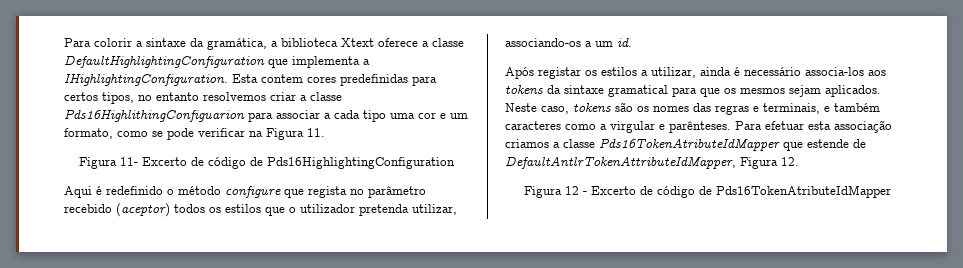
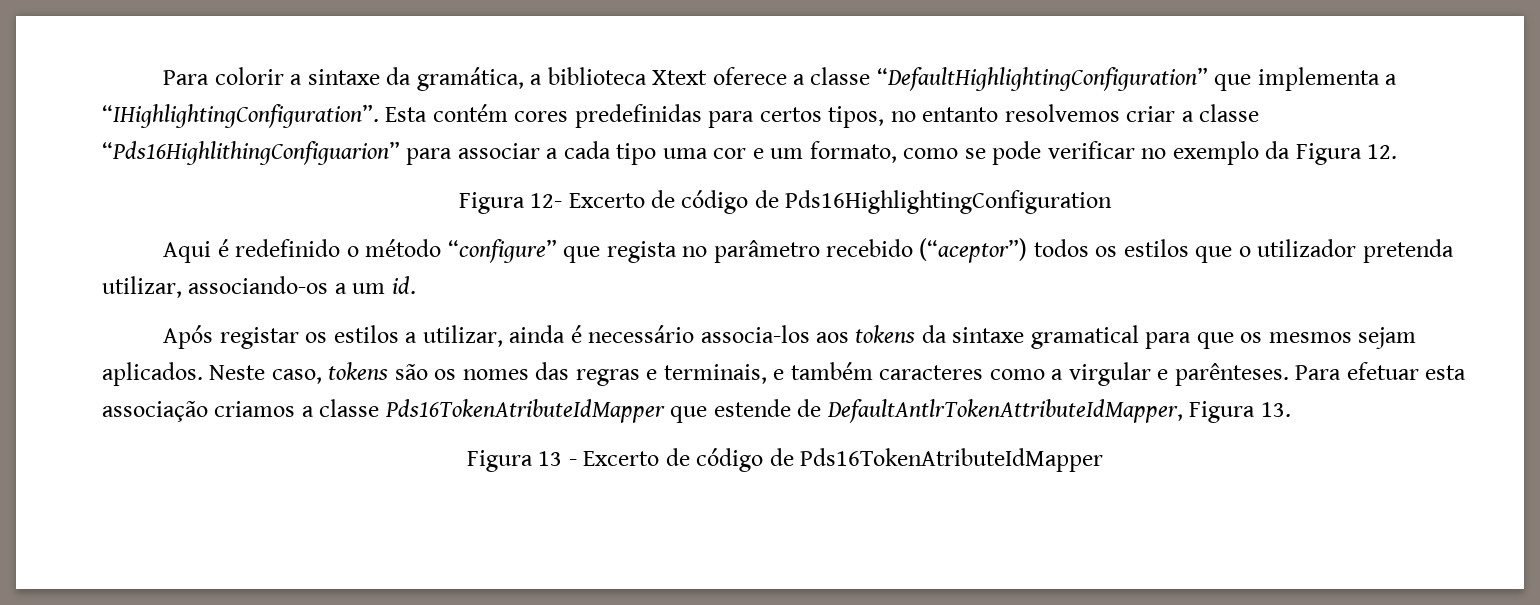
[64,55,265,68] DefaultHighlightingConfiguration -> [876,67,1208,91] “DefaultHighlightingConfiguration”
[64,73,303,86] IHighlightingConfiguration. Esta contem -> [102,104,508,128] “IHighlightingConfiguration”. Esta contém
[64,109,245,122] Pds16HighlithingConfiguarion -> [102,141,400,165] “Pds16HighlithingConfiguarion”
[249,128,325,140] [79,157,138,169] na Figura 11. // Figura 11- -> [1141,141,1398,165] [458,192,563,214] no exemplo da Figura 12. // Figura 12-
[225,186,281,198] configure -> [447,239,557,263] “configure”
[116,203,170,217] (aceptor) -> [919,238,1028,263] (“aceptor”)
[781,157,799,166] [524,186,579,198] 12. // Figura 12 -> [1260,402,1291,417] [466,450,563,472] 13. // Figura 13

